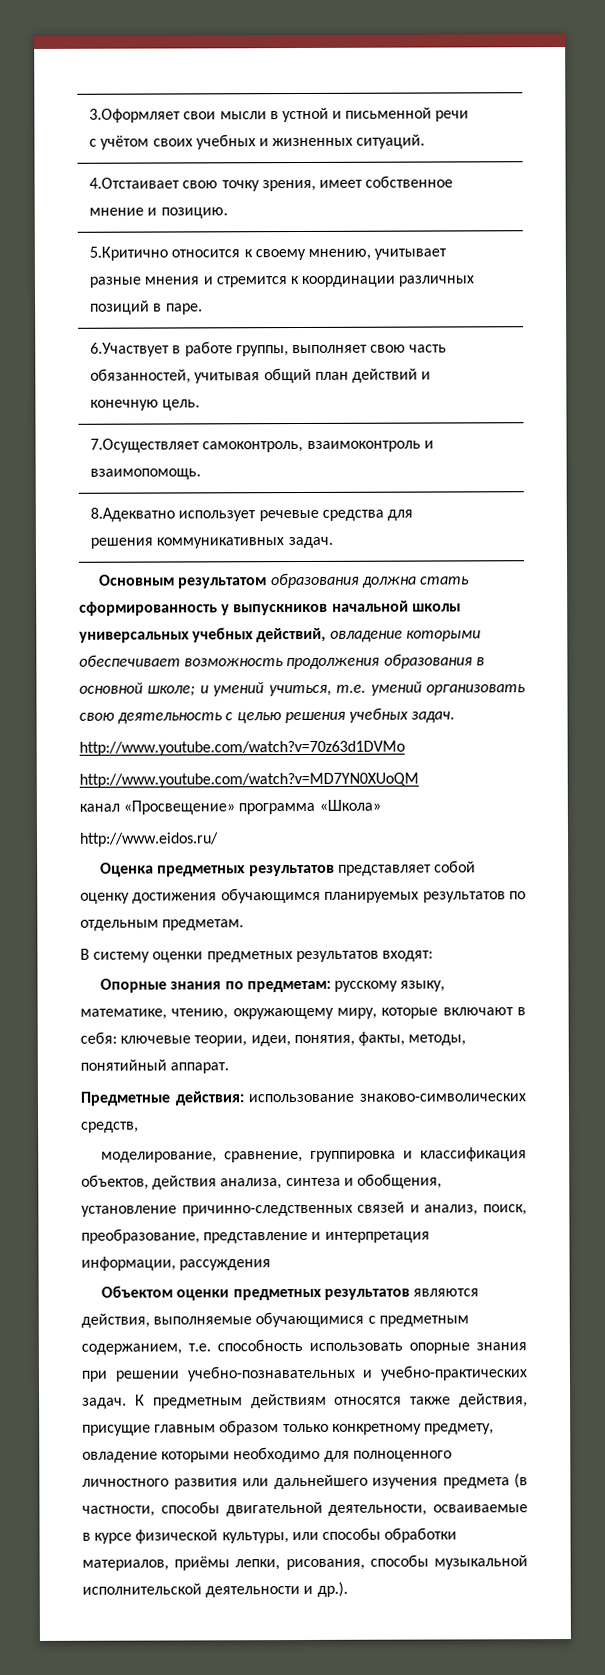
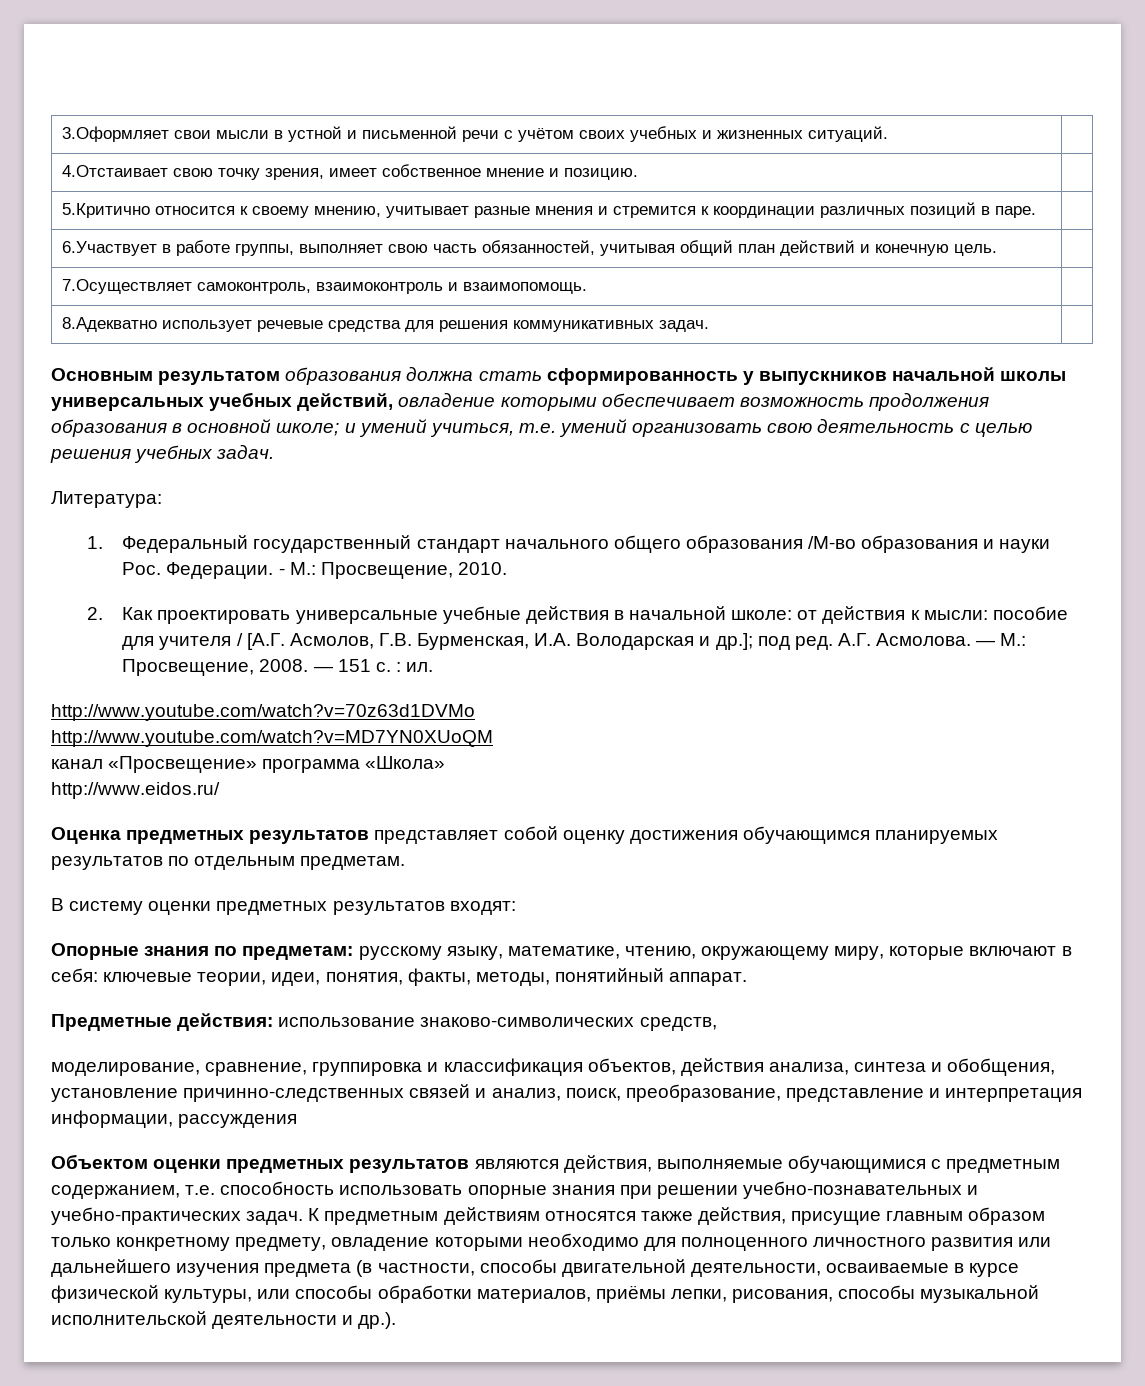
(456, 717) none -> [51,491,162,508] [86,535,1051,553] [122,562,507,579] [86,606,1068,624] [122,633,1027,650] [122,659,434,676] // Литература: // 1. Федеральный государственный стандарт начального общего образования /М-во образования и науки Рос. Федерации. - М.: Просвещение, 2010. // 2. Как проектировать универсальные учебные действия в начальной школе: от действия к мысли: пособие для учителя / [А.Г. Асмолов, Г.В. Бурменская, И.А. Володарская и др.]; под ред. А.Г. Асмолова. — М.: Просвещение, 2008. — 151 с. : ил.

